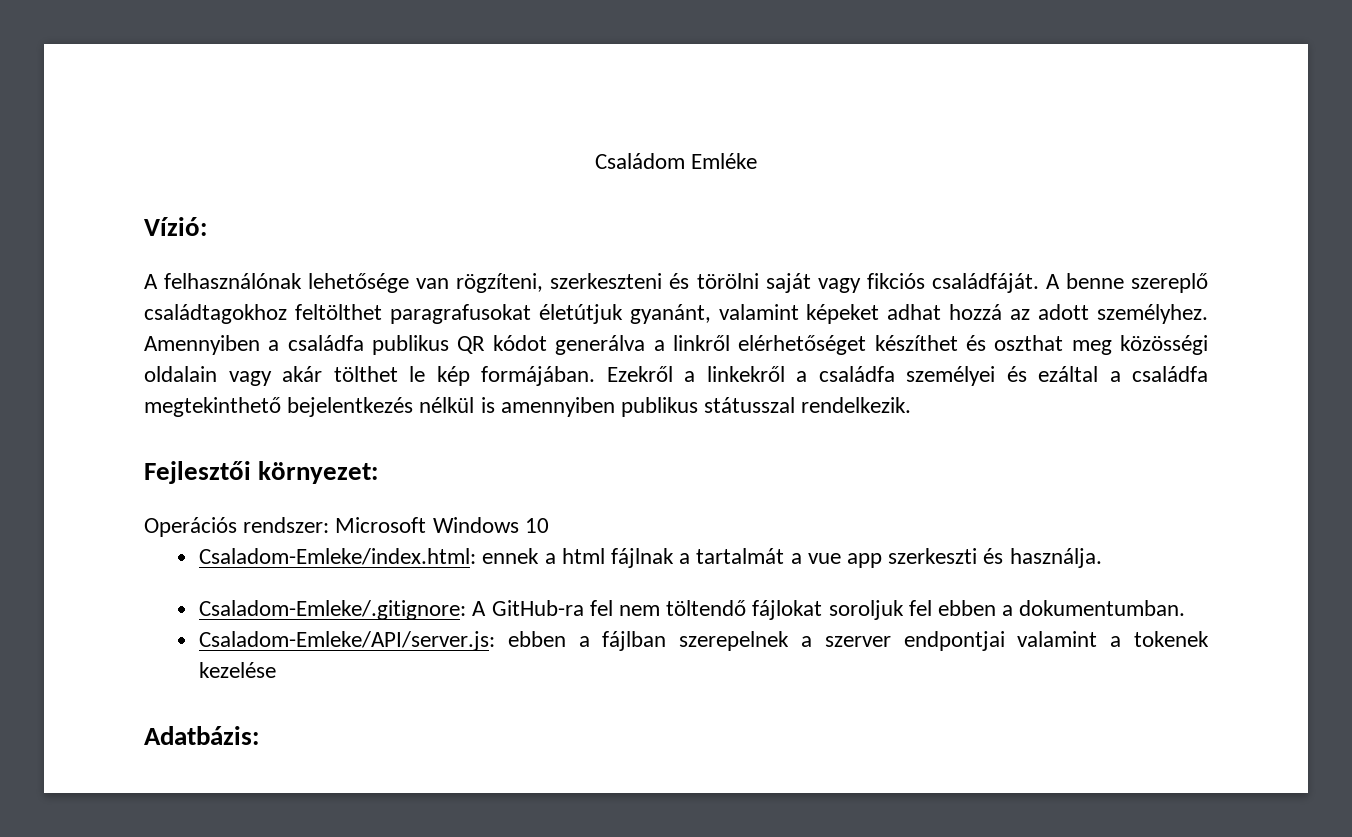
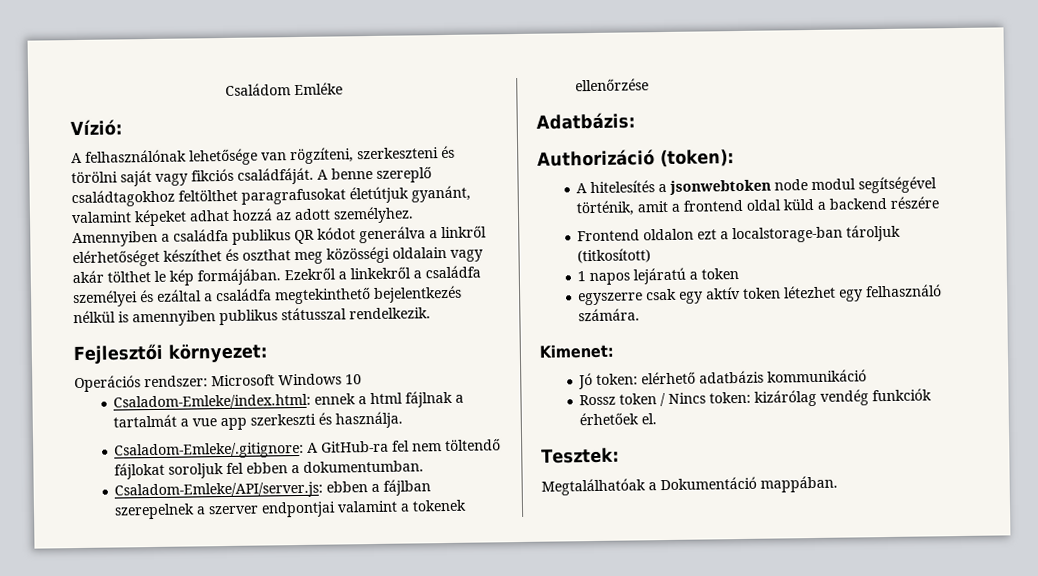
[199,662,277,678] kezelése -> [575,78,650,92] ellenőrzése
(259, 735) none -> [537,149,734,168] [576,176,938,195] [576,196,940,217] [577,224,902,244] [577,248,652,264] [577,267,740,286] [578,284,943,306] [578,308,641,322] [539,343,614,359] [578,369,868,390] [579,388,933,407] [579,412,658,426] [541,447,619,464] [541,475,838,496] // Authorizáció (token): // A hitelesítés a jsonwebtoken node modul segítségével történik, amit a frontend oldal küld a backend részére // Frontend oldalon ezt a localstorage-ban tároljuk (titkosított) // 1 napos lejáratú a token // egyszerre csak egy aktív token létezhet egy felhasználó számára. // Kimenet: // Jó token: elérhető adatbázis kommunikáció // Rossz token / Nincs token: kizárólag vendég funkciók érhetőek el. // Tesztek: // Megtalálhatóak a Dokumentáció mappában.

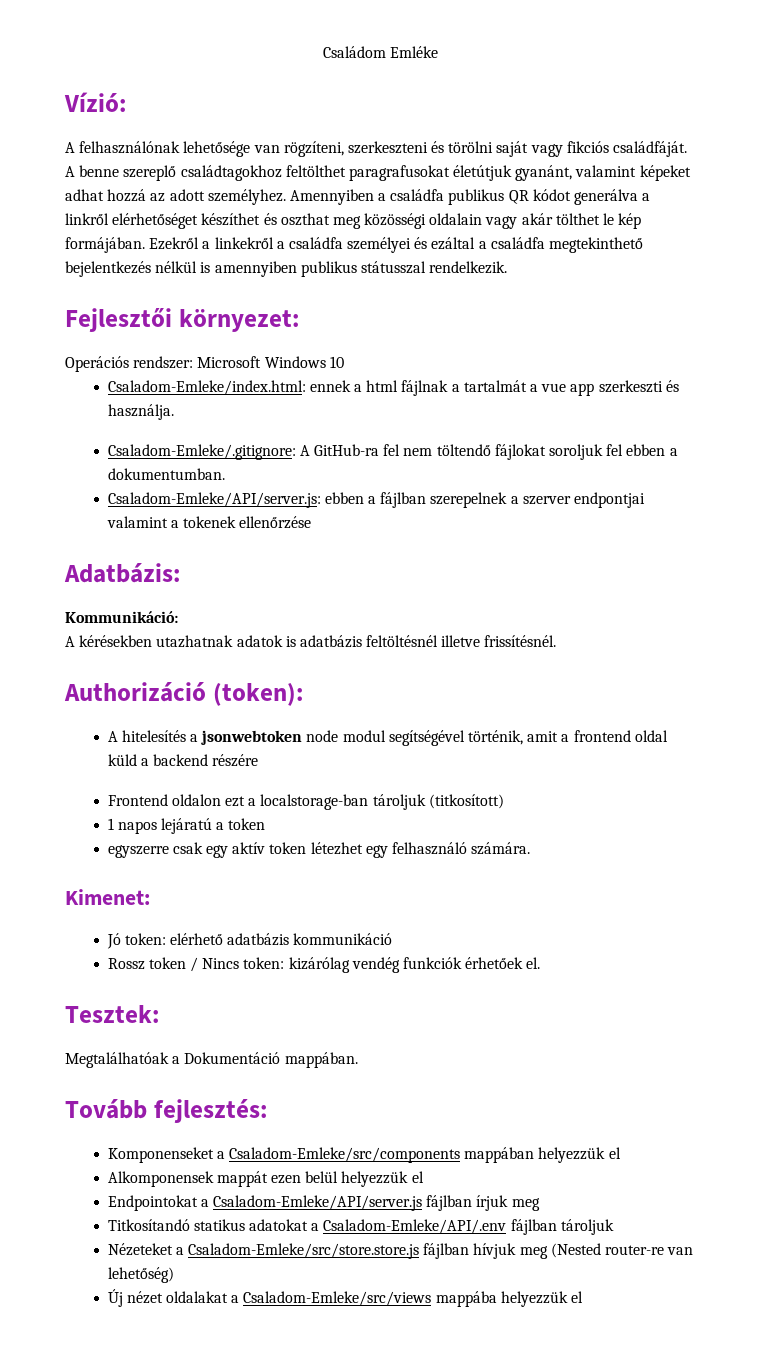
(635, 121) none -> [65,611,178,623] [65,635,557,648] // Kommunikáció: // A kérésekben utazhatnak adatok is adatbázis feltöltésnél illetve frissítésnél.
(838, 484) none -> [65,1099,268,1123] [107,1147,621,1163] [107,1171,424,1187] [107,1195,540,1211] [107,1219,614,1235] [107,1243,694,1259] [107,1267,174,1283] [107,1289,583,1307] // Tovább fejlesztés: // Komponenseket a Csaladom-Emleke/src/components mappában helyezzük el // Alkomponensek mappát ezen belül helyezzük el // Endpointokat a Csaladom-Emleke/API/server.js fájlban írjuk meg // Titkosítandó statikus adatokat a Csaladom-Emleke/API/.env fájlban tároljuk // Nézeteket a Csaladom-Emleke/src/store.store.js fájlban hívjuk meg (Nested router-re van lehetőség) // Új nézet oldalakat a Csaladom-Emleke/src/views mappába helyezzük el

